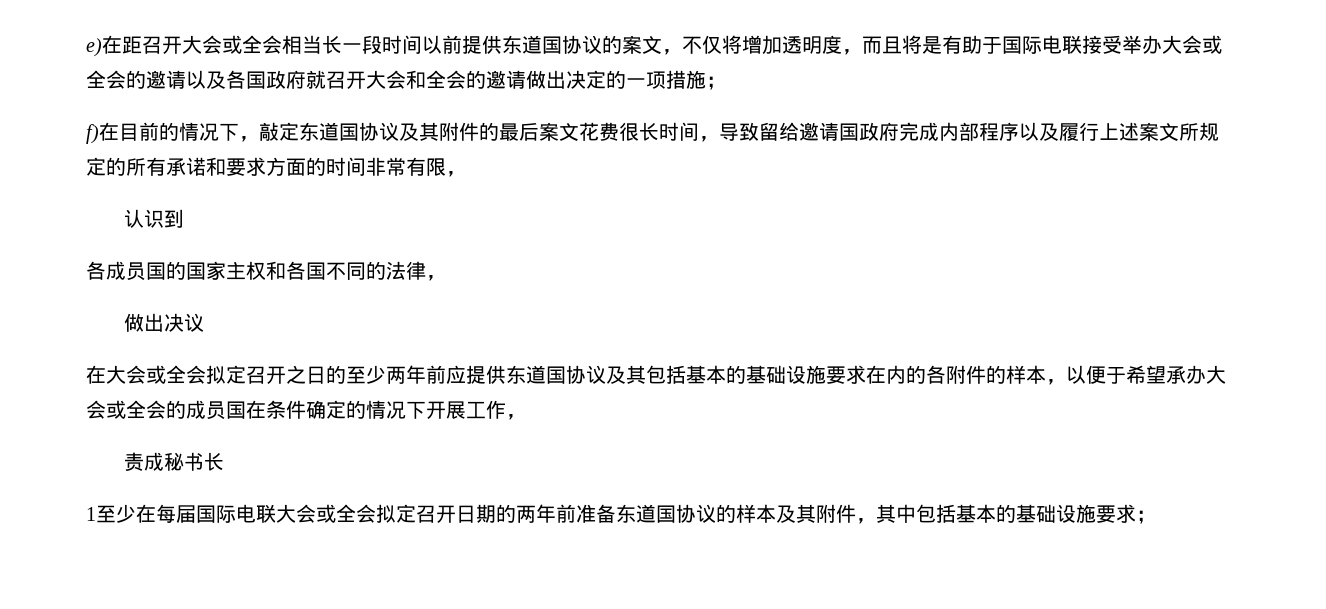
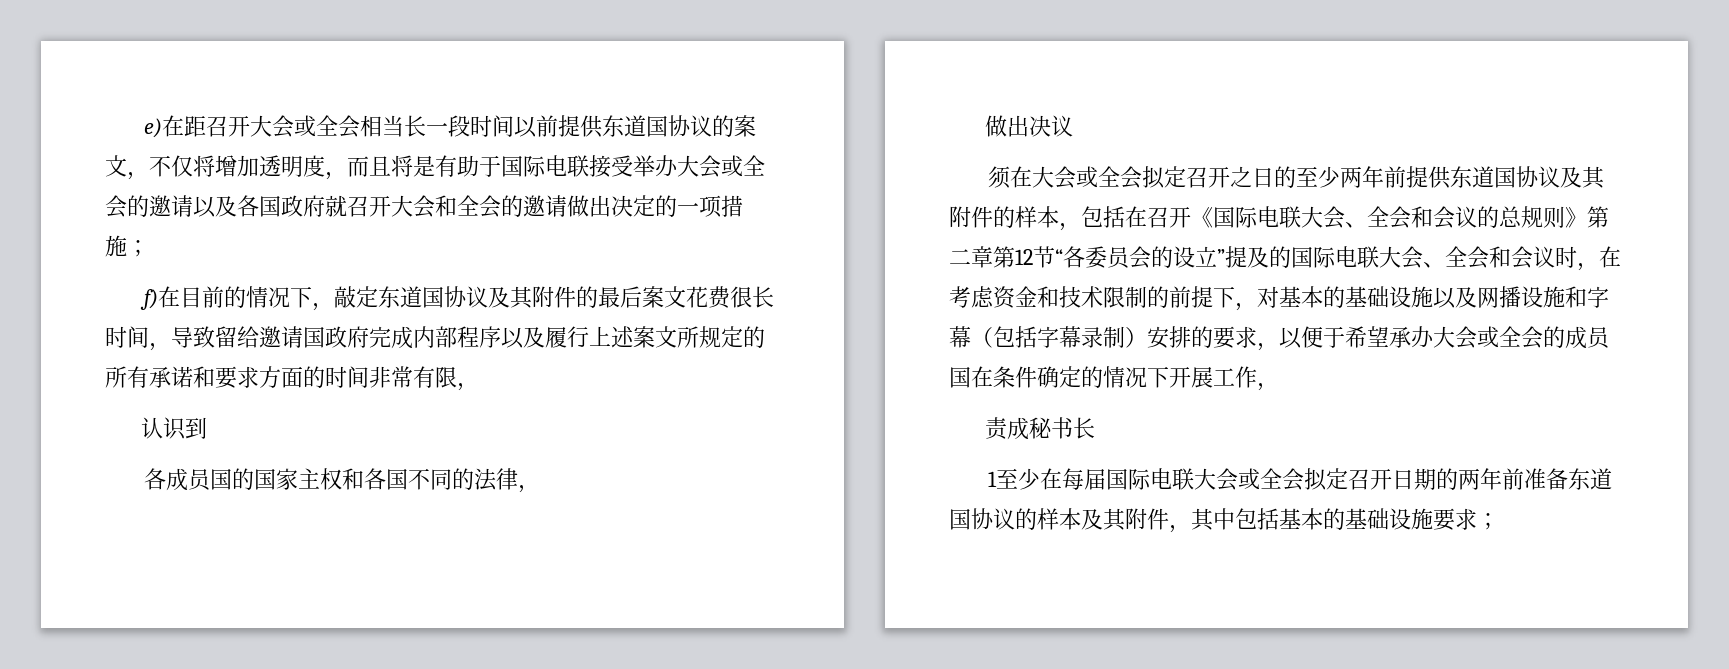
(205, 322) none -> [987,166,1011,189] 须
[446,365,466,384] 应 -> (1406, 177) none
[646,365,1046,384] 包括基本的基础设施要求在内的各附件的样本 -> [949,206,1609,231] [949,246,1621,271] [949,286,1609,311] [949,326,1257,349] 附件的样本，包括在召开《国际电联大会、全会和会议的总规则》第二章第12节“各委员会的设立”提及的国际电联大会、全会和会议时，在考虑资金和技术限制的前提下，对基本的基础设施以及网播设施和字幕（包括字幕录制）安排的要求

